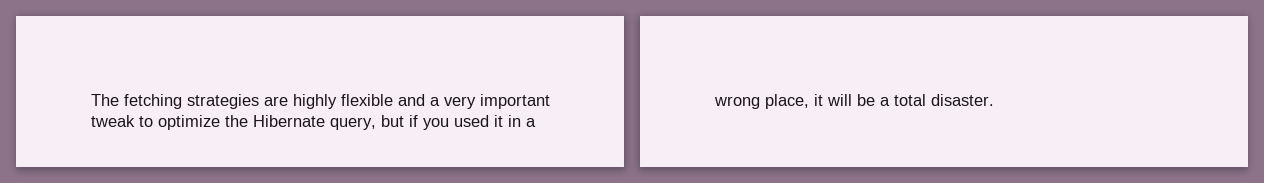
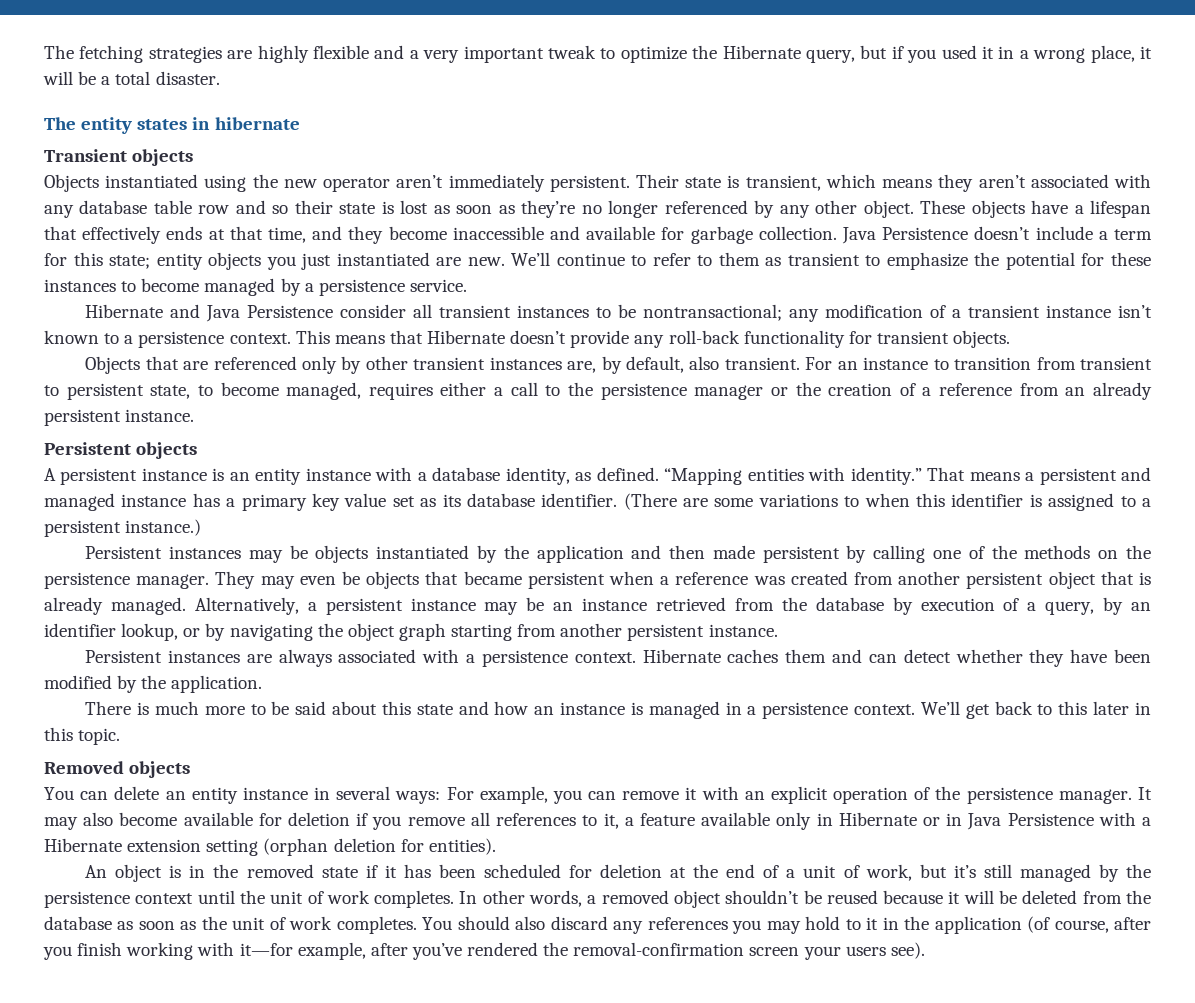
(994, 100) none -> [44,117,300,134] [44,149,194,166] [44,174,1151,192] [44,200,1152,218] [44,226,1153,244] [44,252,1151,270] [44,278,467,296] [85,304,1153,322] [44,330,1011,348] [85,356,1153,374] [44,382,1152,400] [44,409,195,426] [44,442,198,459] [44,467,1151,485] [44,493,1151,511] [44,519,202,537] [85,545,1151,563] [44,571,1152,589] [44,597,1151,615] [44,623,778,641] [85,649,1151,667] [44,675,263,693] [85,701,1152,719] [44,727,121,745] [44,761,191,778] [44,786,1152,804] [44,812,1152,830] [44,838,496,856] [85,864,1152,882] [44,890,1152,908] [44,916,1152,934] [43,942,925,960] // The entity states in hibernate // Transient objects // Objects instantiated using the new operator aren’t immediately persistent. Their state is transient, which means they aren’t associated with any database table row and so their state is lost as soon as they’re no longer referenced by any other object. These objects have a lifespan that effectively ends at that time, and they become inaccessible and available for garbage collection. Java Persistence doesn’t include a term for this state; entity objects you just instantiated are new. We’ll continue to refer to them as transient to emphasize the potential for these instances to become managed by a persistence service. // Hibernate and Java Persistence consider all transient instances to be nontransactional; any modification of a transient instance isn’t known to a persistence context. This means that Hibernate doesn’t provide any roll-back functionality for transient objects. // Objects that are referenced only by other transient instances are, by default, also transient. For an instance to transition from transient to persistent state, to become managed, requires either a call to the persistence manager or the creation of a reference from an already persistent instance. // Persistent objects // A persistent instance is an entity instance with a database identity, as defined. “Mapping entities with identity.” That means a persistent and managed instance has a primary key value set as its database identifier. (There are some variations to when this identifier is assigned to a persistent instance.) // Persistent instances may be objects instantiated by the application and then made persistent by calling one of the methods on the persistence manager. They may even be objects that became persistent when a reference was created from another persistent object that is already managed. Alternatively, a persistent instance may be an instance retrieved from the database by execution of a query, by an identifier lookup, or by navigating the object graph starting from another persistent instance. // Persistent instances are always associated with a persistence context. Hibernate caches them and can detect whether they have been modified by the application. // There is much more to be said about this state and how an instance is managed in a persistence context. We’ll get back to this later in this topic. // Removed objects // You can delete an entity instance in several ways: For example, you can remove it with an explicit operation of the persistence manager. It may also become available for deletion if you remove all references to it, a feature available only in Hibernate or in Java Persistence with a Hibernate extension setting (orphan deletion for entities). // An object is in the removed state if it has been scheduled for deletion at the end of a unit of work, but it’s still managed by the persistence context until the unit of work completes. In other words, a removed object shouldn’t be reused because it will be deleted from the database as soon as the unit of work completes. You should also discard any references you may hold to it in the application (of course, after you finish working with it—for example, after you’ve rendered the removal-confirmation screen your users see).

